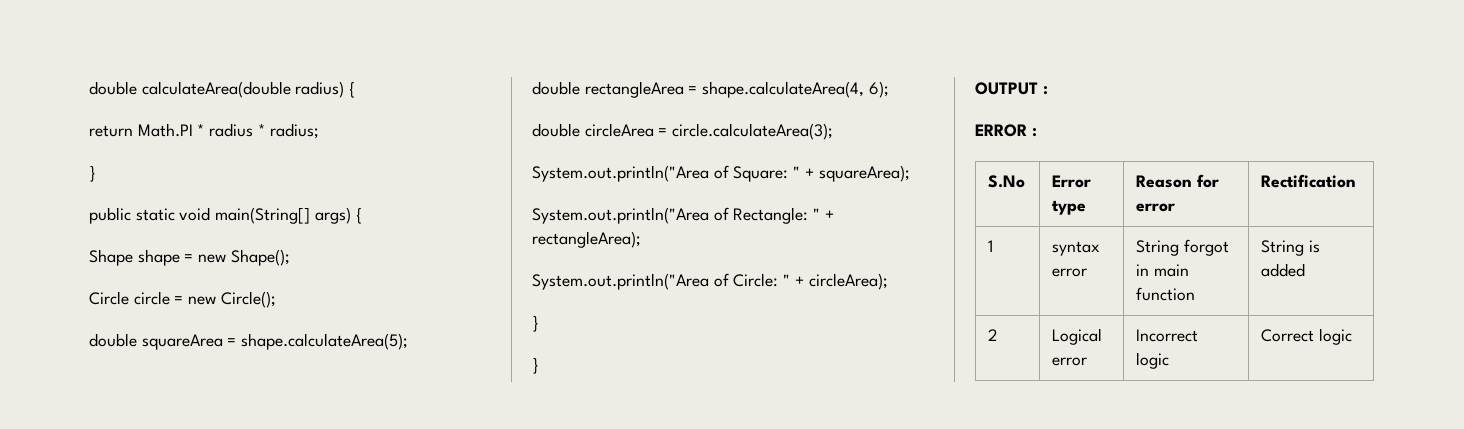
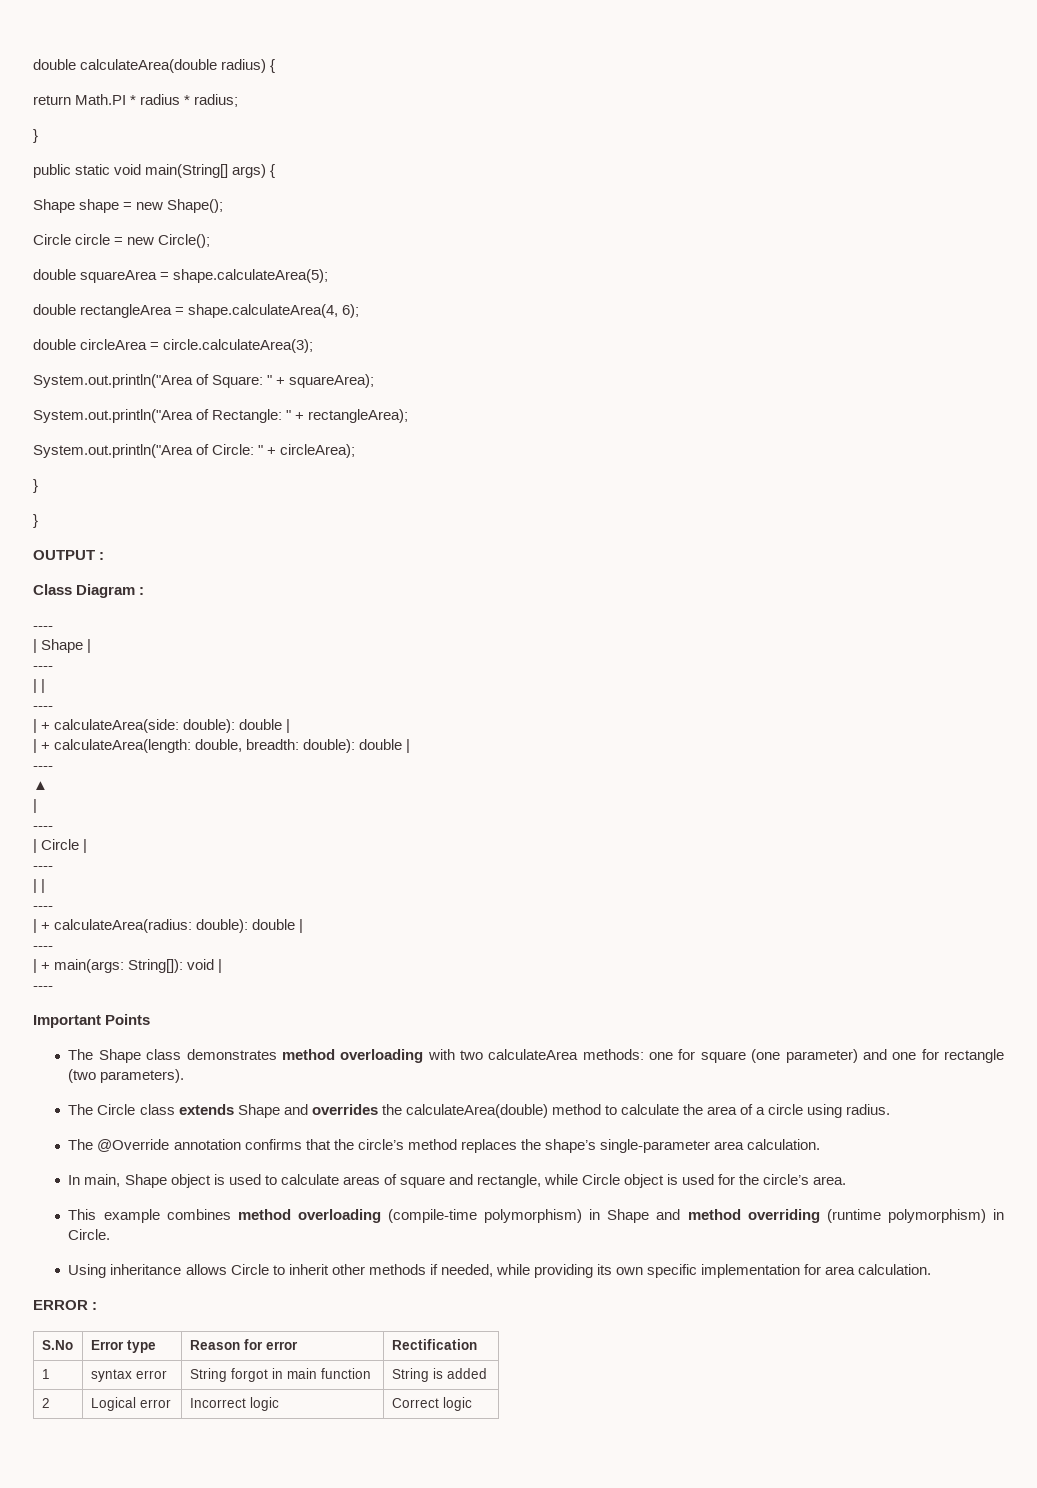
(1048, 90) none -> [33,584,145,598] [33,626,53,630] [33,639,92,653] [33,666,53,670] [33,679,46,693] [33,706,53,710] [33,719,291,733] [33,739,411,753] [33,766,53,770] [33,781,48,790] [33,799,37,813] [33,826,53,830] [33,839,88,853] [33,866,53,870] [33,879,46,893] [33,906,53,910] [33,919,304,933] [33,946,53,950] [33,959,223,973] [33,986,53,990] [33,1014,151,1028] [68,1049,1004,1063] [68,1069,185,1083] [68,1104,891,1118] [68,1139,821,1153] [68,1174,847,1188] [68,1209,1004,1223] [68,1229,111,1240] [68,1264,932,1278] // Class Diagram : // ---- // | Shape | // ---- // | | // ---- // | + calculateArea(side: double): double | // | + calculateArea(length: double, breadth: double): double | // ---- // ▲ // | // ---- // | Circle | // ---- // | | // ---- // | + calculateArea(radius: double): double | // ---- // | + main(args: String[]): void | // ---- // Important Points // The Shape class demonstrates method overloading with two calculateArea methods: one for square (one parameter) and one for rectangle (two parameters). // The Circle class extends Shape and overrides the calculateArea(double) method to calculate the area of a circle using radius. // The @Override annotation confirms that the circle’s method replaces the shape’s single-parameter area calculation. // In main, Shape object is used to calculate areas of square and rectangle, while Circle object is used for the circle’s area. // This example combines method overloading (compile-time polymorphism) in Shape and method overriding (runtime polymorphism) in Circle. // Using inheritance allows Circle to inherit other methods if needed, while providing its own specific implementation for area calculation.

